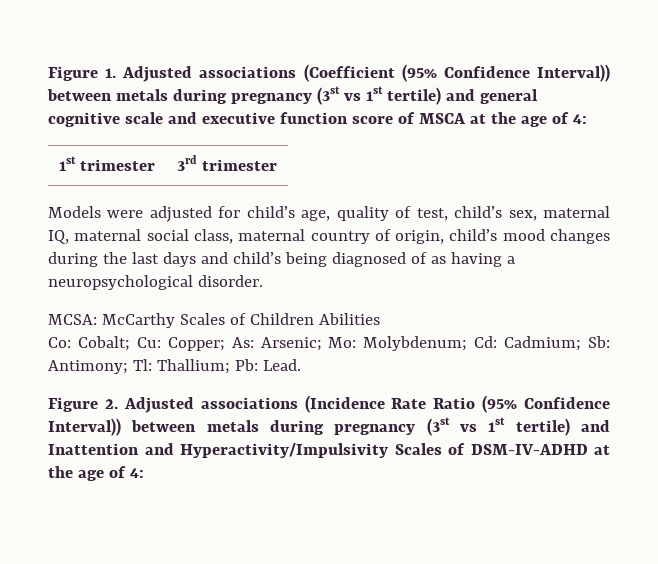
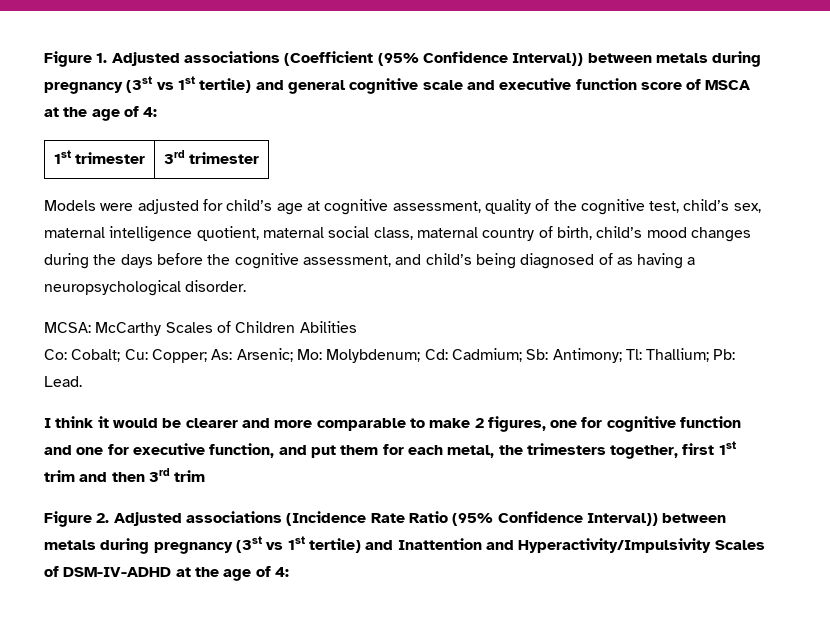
[301,206,412,221] age, quality of -> [276,199,645,215] age at cognitive assessment, quality of the cognitive
[48,230,69,244] IQ, -> [109,226,259,242] intelligence quotient,
[395,230,445,244] origin, -> [556,226,592,240] birth,
[131,252,196,267] last days -> [120,253,391,269] days before the cognitive assessment,
(301, 365) none -> [44,416,742,432] [44,441,736,459] [44,468,206,482] // I think it would be clearer and more comparable to make 2 figures, one for cognitive function and one for executive function, and put them for each metal, the trimesters together, first 1st trim and then 3rd trim

